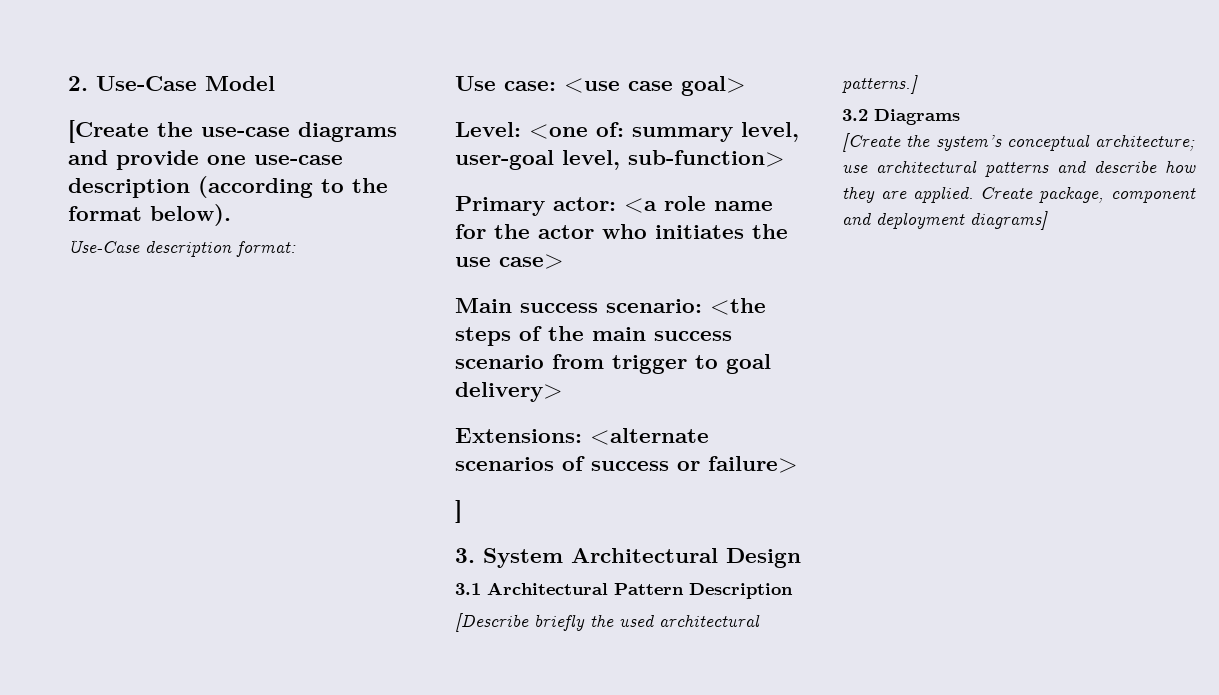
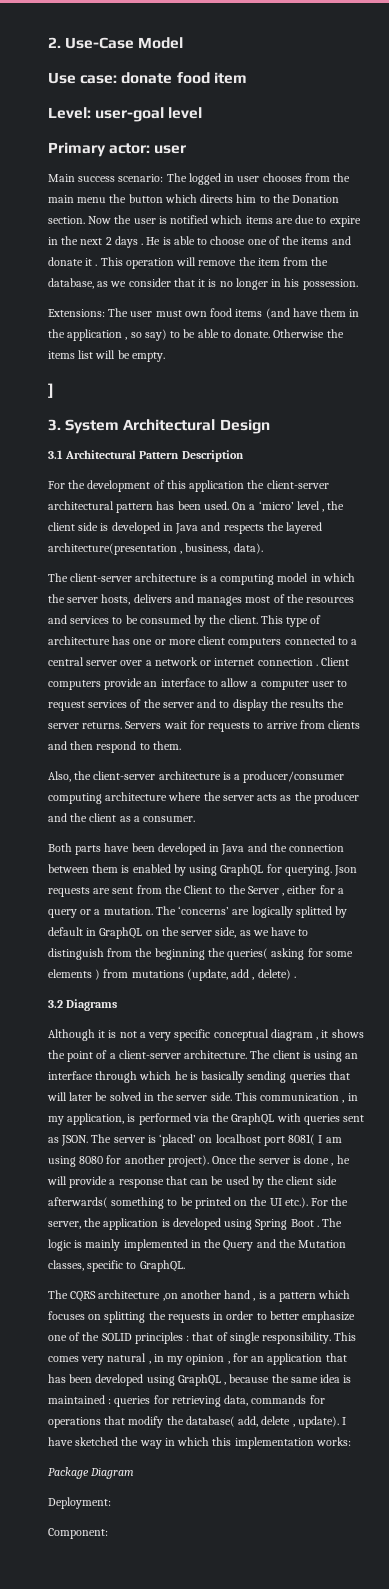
[68,120,397,143] [68,150,343,170] [68,176,388,198] [68,204,231,226] [68,240,296,257] [455,76,746,96] [455,122,799,142] [455,150,785,170] [455,196,773,216] [455,224,788,239] [455,254,564,269] [455,298,766,315] [455,326,732,346] [455,354,771,374] [455,382,563,402] [455,428,709,445] [455,456,798,473] [Create the use-case diagrams and provide one use-case description (according to the format below). // Use-Case description format: // Use case: <use case goal> // Level: <one of: summary level, user-goal level, sub-function> // Primary actor: <a role name for the actor who initiates the use case> // Main success scenario: <the steps of the main success scenario from trigger to goal delivery> // Extensions: <alternate scenarios of success or failure> -> [48,72,247,84] [48,107,203,122] [48,142,187,157] [48,173,351,185] [48,194,340,203] [48,215,361,227] [48,236,351,248] [48,257,329,269] [48,278,358,290] [48,308,360,319] [48,329,344,341] [48,350,165,362] Use case: donate food item // Level: user-goal level // Primary actor: user // Main success scenario: The logged in user chooses from the main menu the button which directs him to the Donation section. Now the user is notified which items are due to expire in the next 2 days . He is able to choose one of the items and donate it . This operation will remove the item from the database, as we consider that it is no longer in his possession. // Extensions: The user must own food items (and have them in the application , so say) to be able to donate. Otherwise the items list will be empty.
[455,613,760,632] [842,75,918,94] [842,109,960,125] [842,133,1195,152] [842,160,1196,177] [842,186,1196,203] [842,211,1048,230] [Describe briefly the used architectural patterns.] // 3.2 Diagrams // [Create the system’s conceptual architecture; use architectural patterns and describe how they are applied. Create package, component and deployment diagrams] -> [48,480,329,492] [48,501,345,513] [48,522,323,534] [48,543,263,555] [48,573,355,585] [48,594,355,606] [48,615,322,627] [48,636,358,648] [48,657,350,666] [48,678,348,690] [48,699,345,711] [48,720,361,732] [48,741,181,753] [48,771,345,783] [48,792,359,804] [48,813,196,822] [48,843,345,855] [48,864,358,876] [48,885,344,897] [48,906,348,918] [48,927,309,939] [48,948,353,960] [48,969,296,981] [48,999,118,1011] [48,1029,364,1041] [48,1050,359,1062] [48,1071,350,1083] [47,1092,358,1103] [48,1113,365,1125] [48,1134,342,1146] [48,1155,350,1167] [47,1176,337,1188] [48,1197,349,1209] [48,1218,343,1230] [48,1239,347,1251] [48,1260,185,1272] [48,1290,351,1302] [48,1311,356,1323] [48,1332,357,1344] [48,1353,347,1365] [48,1374,352,1386] [48,1395,325,1407] [48,1416,347,1428] [48,1437,351,1449] [48,1467,135,1479] [48,1497,111,1509] [48,1528,108,1539] For the development of this application the client-server architectural pattern has been used. On a ‘micro’ level , the client side is developed in Java and respects the layered architecture(presentation , business, data). // The client-server architecture is a computing model in which the server hosts, delivers and manages most of the resources and services to be consumed by the client. This type of architecture has one or more client computers connected to a central server over a network or internet connection . Client computers provide an interface to allow a computer user to request services of the server and to display the results the server returns. Servers wait for requests to arrive from clients and then respond to them. // Also, the client-server architecture is a producer/consumer computing architecture where the server acts as the producer and the client as a consumer. // Both parts have been developed in Java and the connection between them is enabled by using GraphQL for querying. Json requests are sent from the Client to the Server , either for a query or a mutation. The ‘concerns’ are logically splitted by default in GraphQL on the server side, as we have to distinguish from the beginning the queries( asking for some elements ) from mutations (update, add , delete) . // 3.2 Diagrams // Although it is not a very specific conceptual diagram , it shows the point of a client-server architecture. The client is using an interface through which he is basically sending queries that will later be solved in the server side. This communication , in my application, is performed via the GraphQL with queries sent as JSON. The server is ‘placed’ on localhost port 8081( I am using 8080 for another project). Once the server is done , he will provide a response that can be used by the client side afterwards( something to be printed on the UI etc.). For the server, the application is developed using Spring Boot . The logic is mainly implemented in the Query and the Mutation classes, specific to GraphQL. // The CQRS architecture ,on another hand , is a pattern which focuses on splitting the requests in order to better emphasize one of the SOLID principles : that of single responsibility. This comes very natural , in my opinion , for an application that has been developed using GraphQL , because the same idea is maintained : queries for retrieving data, commands for operations that modify the database( add, delete , update). I have sketched the way in which this implementation works: // Package Diagram // Deployment: // Component:

